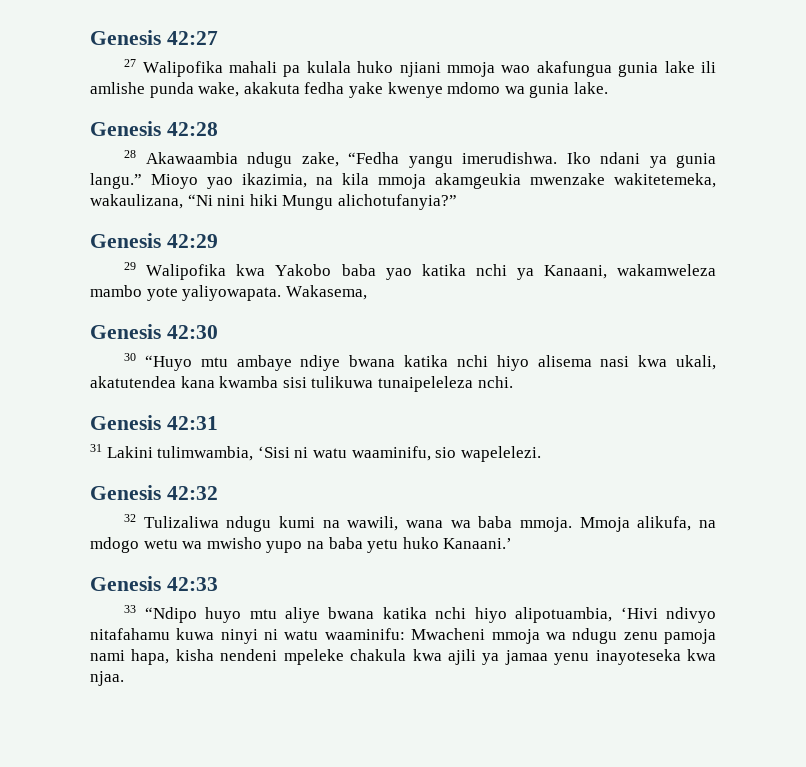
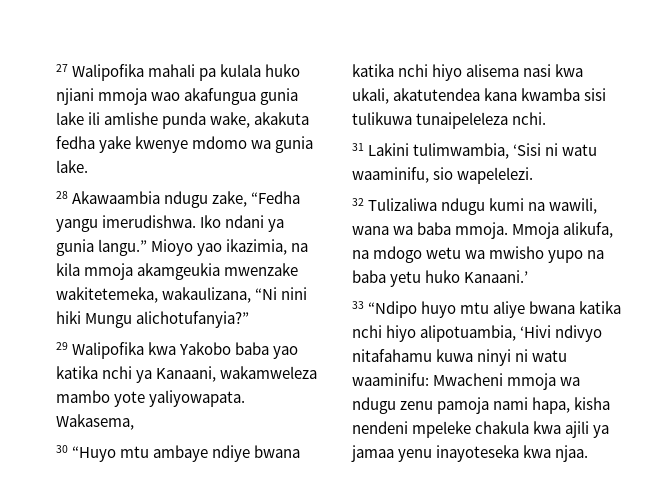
[90,30,218,45] Genesis 42:27 // -> (56, 68) none
[90,121,218,136] // Genesis 42:28 -> (88, 166) none
[90,233,218,248] // Genesis 42:29 -> (250, 319) none
[90,324,218,339] // Genesis 42:30 -> (134, 422) none
[90,415,218,430] // Genesis 42:31 -> (547, 118) none
[90,485,218,500] // Genesis 42:32 -> (534, 175) none
[90,576,218,591] // Genesis 42:33 -> (529, 276) none

